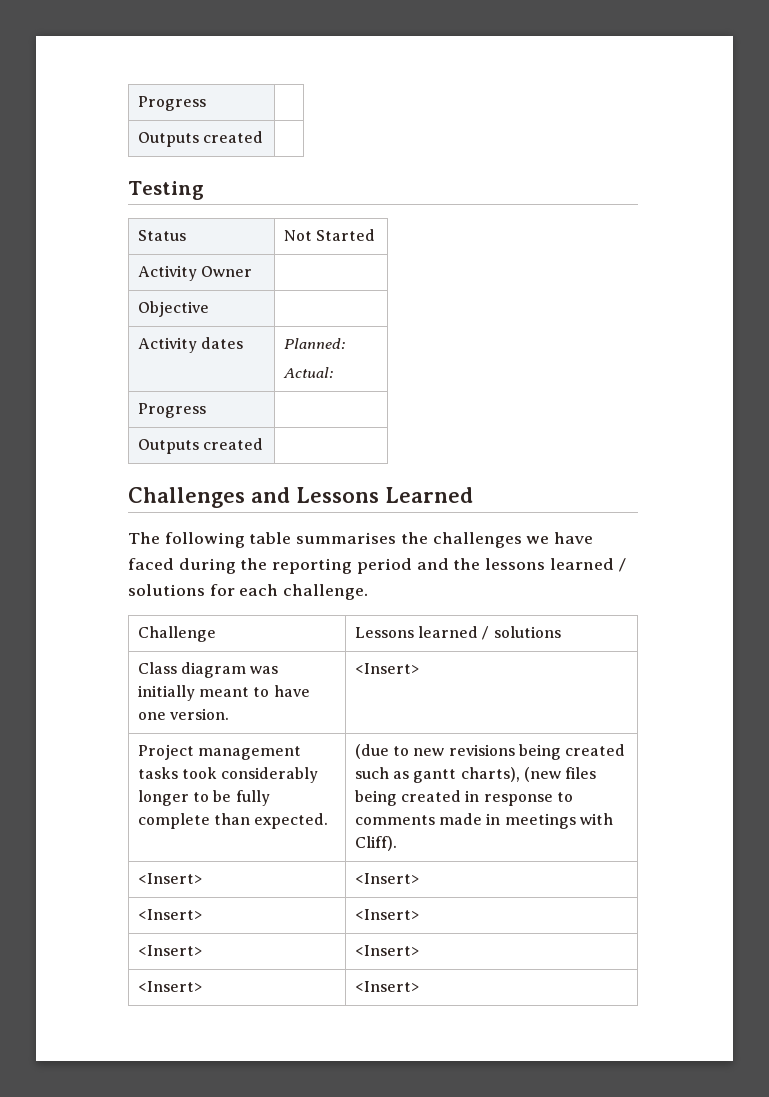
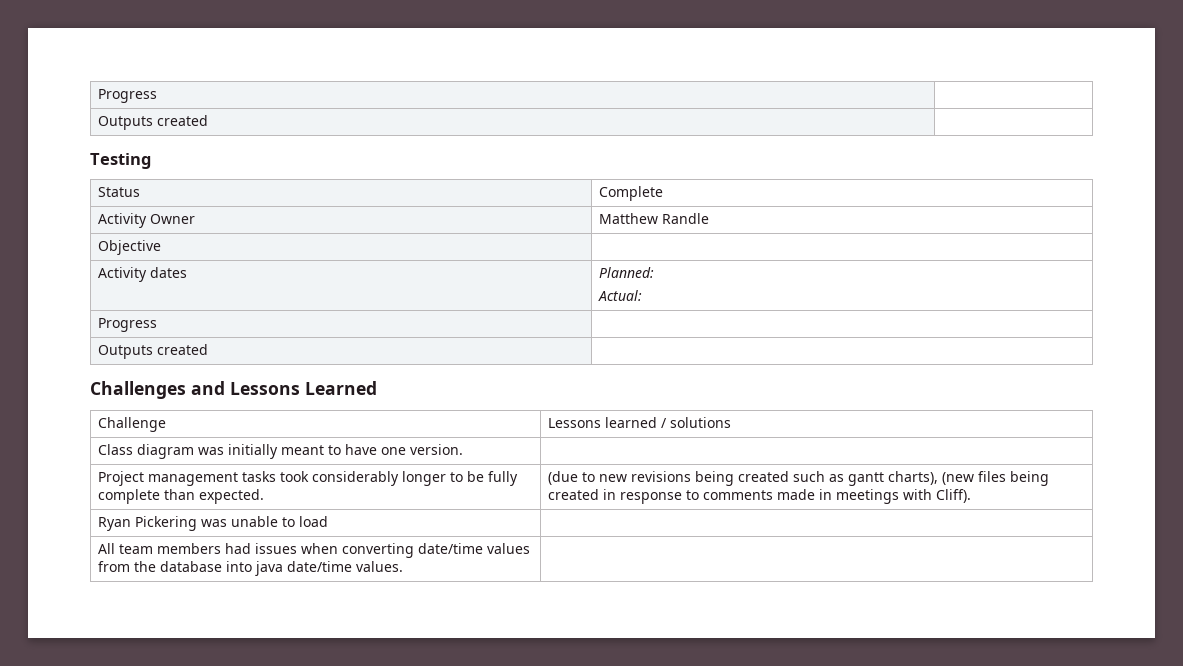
[283,229,376,241] Not Started -> [599,186,664,201] Complete
(253, 271) none -> [599,213,710,224] Matthew Randle
[128,532,594,548] [128,558,626,574] [128,584,369,600] // The following table summarises the challenges we have faced during the reporting period and the lessons learned / solutions for each challenge. -> (377, 388) none
[354,663,419,674] <Insert> -> (464, 449) none
[137,873,202,884] [354,873,419,884] [137,909,202,920] [354,909,419,920] [137,945,202,956] [354,945,419,956] [137,981,202,992] [354,981,419,992] <Insert> | <Insert> // <Insert> | <Insert> // <Insert> | <Insert> // <Insert> | <Insert> -> [98,516,329,531] [98,543,531,558] [98,561,404,576] Ryan Pickering was unable to load | // All team members had issues when converting date/time values from the database into java date/time values. |

